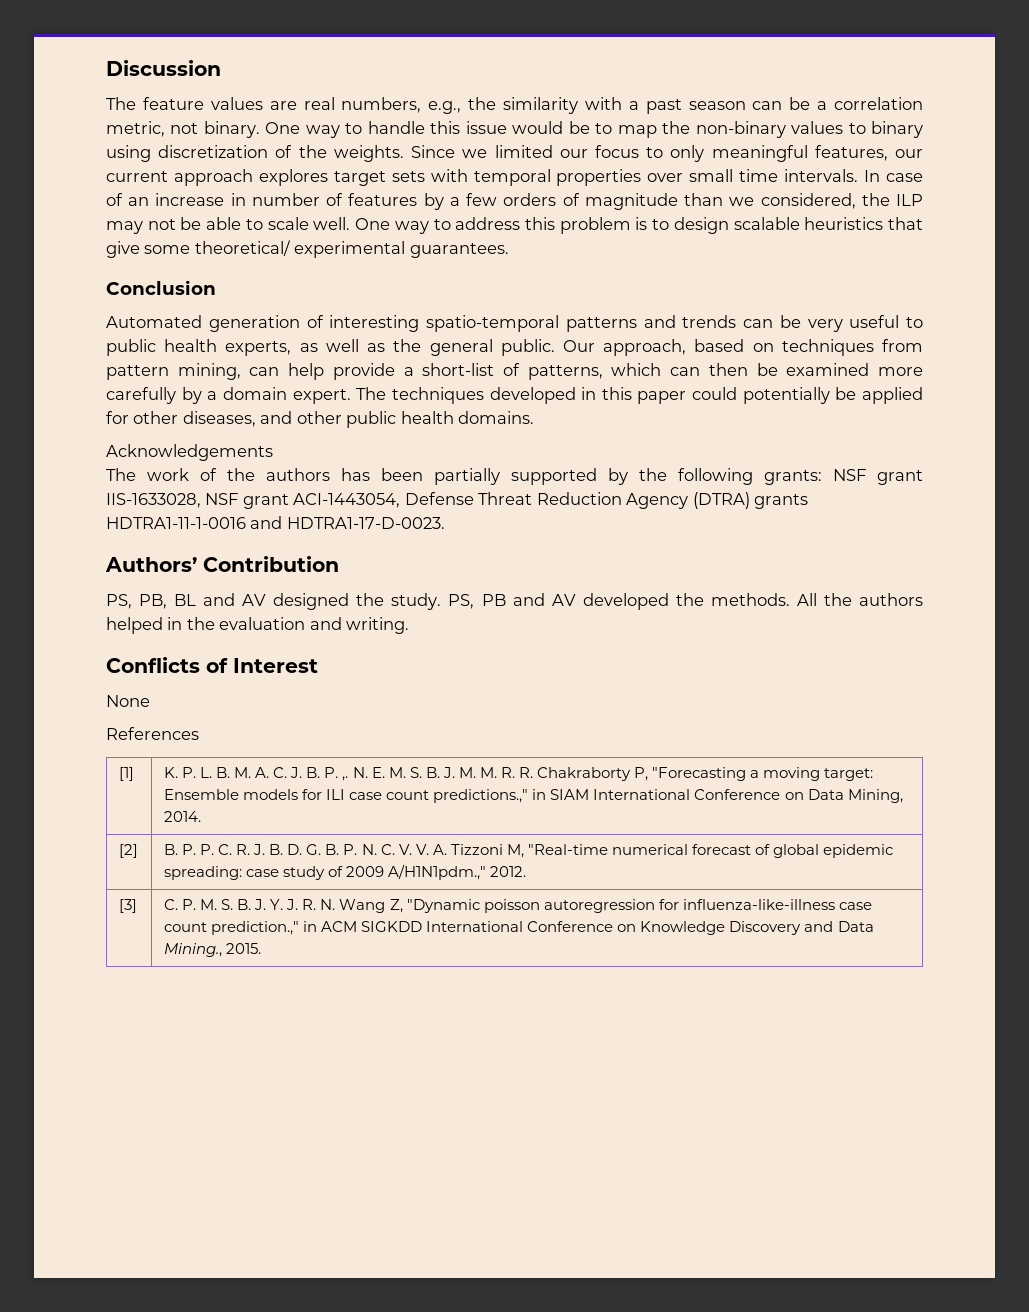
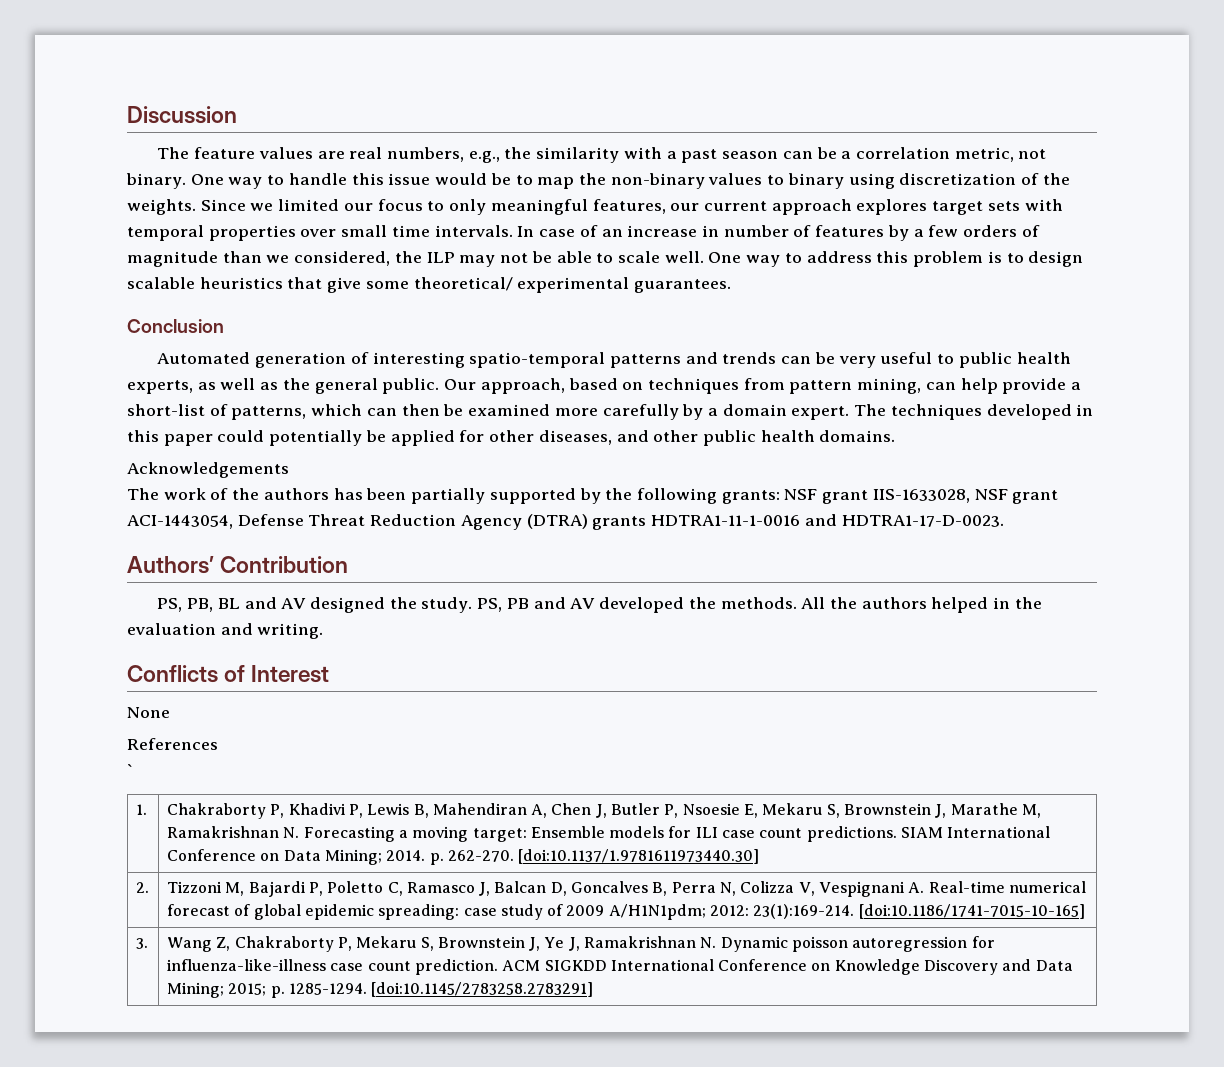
[118,767,134,781] [163,767,747,781] // [1] | K. P. L. B. M. A. C. J. B. P. ,. N. E. M. S. B. J. M. M. R. R. Chakraborty P, "Forecasting -> [127,764,133,776] [135,804,147,815] [166,803,1041,819] [166,826,395,842] // ` // 1. | Chakraborty P, Khadivi P, Lewis B, Mahendiran A, Chen J, Butler P, Nsoesie E, Mekaru S, Brownstein J, Marathe M, Ramakrishnan N. Forecasting
[433,789,547,803] predictions.," in -> [806,826,897,842] predictions.
[847,789,903,803] Mining, -> [324,849,382,865] Mining;
[118,844,138,858] [163,844,608,858] // [2] | B. P. P. C. R. J. B. D. G. B. P. N. C. V. V. A. Tizzoni M, "Real-time -> [429,849,760,865] [135,882,149,893] [166,881,1005,897] p. 262-270. [doi:10.1137/1.9781611973440.30] // 2. | Tizzoni M, Bajardi P, Poletto C, Ramasco J, Balcan D, Goncalves B, Perra N, Colizza V, Vespignani A. Real-time
[388,864,527,880] [118,899,137,913] [163,899,480,913] A/H1N1pdm.," 2012. // [3] | C. P. M. S. B. J. Y. J. R. N. Wang Z, "Dynamic -> [608,904,1085,920] [135,938,148,949] [166,936,788,952] A/H1N1pdm; 2012: 23(1):169-214. [doi:10.1186/1741-7015-10-165] // 3. | Wang Z, Chakraborty P, Mekaru S, Brownstein J, Ye J, Ramakrishnan N. Dynamic
[211,921,318,935] prediction.," in -> [414,959,498,975] prediction.
[163,943,262,957] Mining., 2015. -> [166,982,594,998] Mining; 2015; p. 1285-1294. [doi:10.1145/2783258.2783291]

